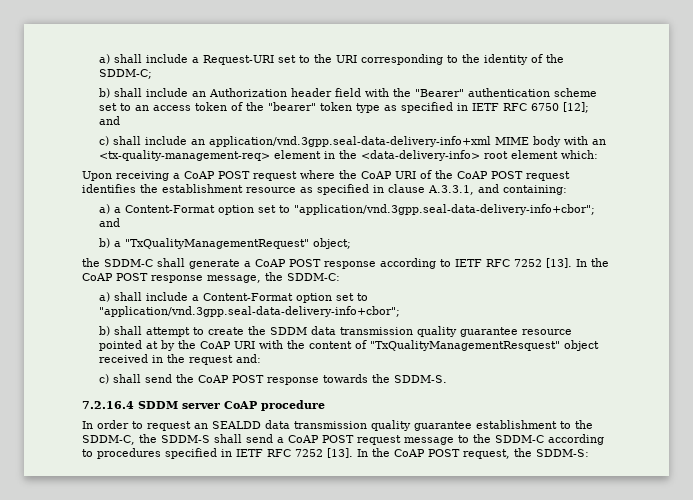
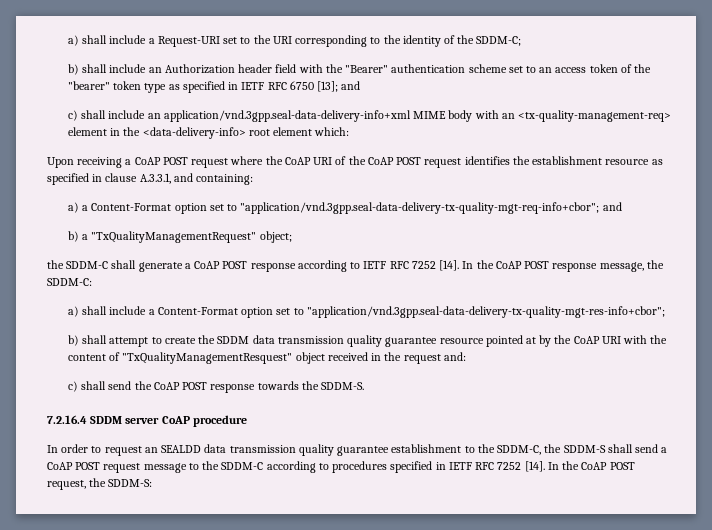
[562,102,589,113] [12]; -> [317,81,339,92] [13];
[293,204,595,215] "application/vnd.3gpp.seal-data-delivery-info+cbor"; -> [240,202,600,214] "application/vnd.3gpp.seal-data-delivery-tx-quality-mgt-req-info+cbor";
[546,258,572,268] [13]. -> [439,260,460,271] [14].
[98,306,400,317] "application/vnd.3gpp.seal-data-delivery-info+cbor"; -> [306,306,665,318] "application/vnd.3gpp.seal-data-delivery-tx-quality-mgt-res-info+cbor";
[327,448,353,458] [13]. -> [524,461,545,472] [14].

